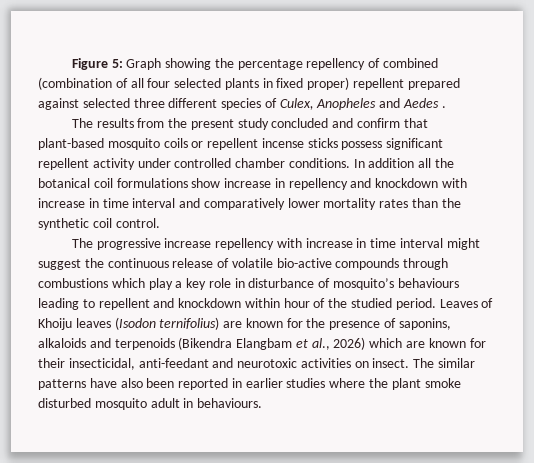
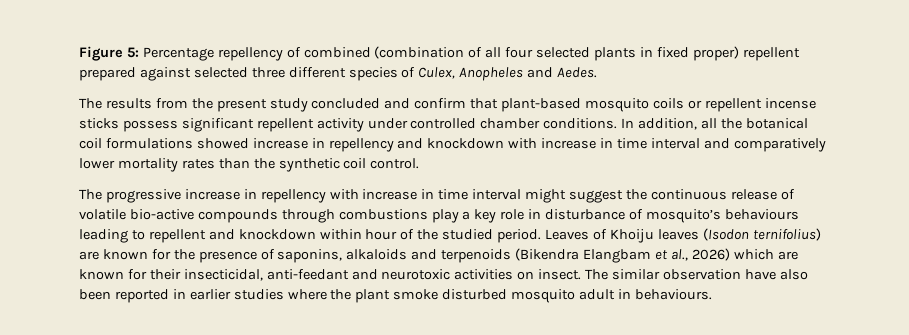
[126,58,303,70] Graph showing the percentage -> [142,47,214,61] Percentage
[403,98,446,108] Aedes . -> [557,67,598,78] Aedes.
[368,158,415,168] addition -> [638,118,698,130] addition,
[191,178,221,188] show -> [196,138,249,149] showed
(212, 243) none -> [243,189,257,199] in
[111,278,145,288] which -> (428, 214) none
[38,379,86,390] patterns -> [662,269,741,280] observation

